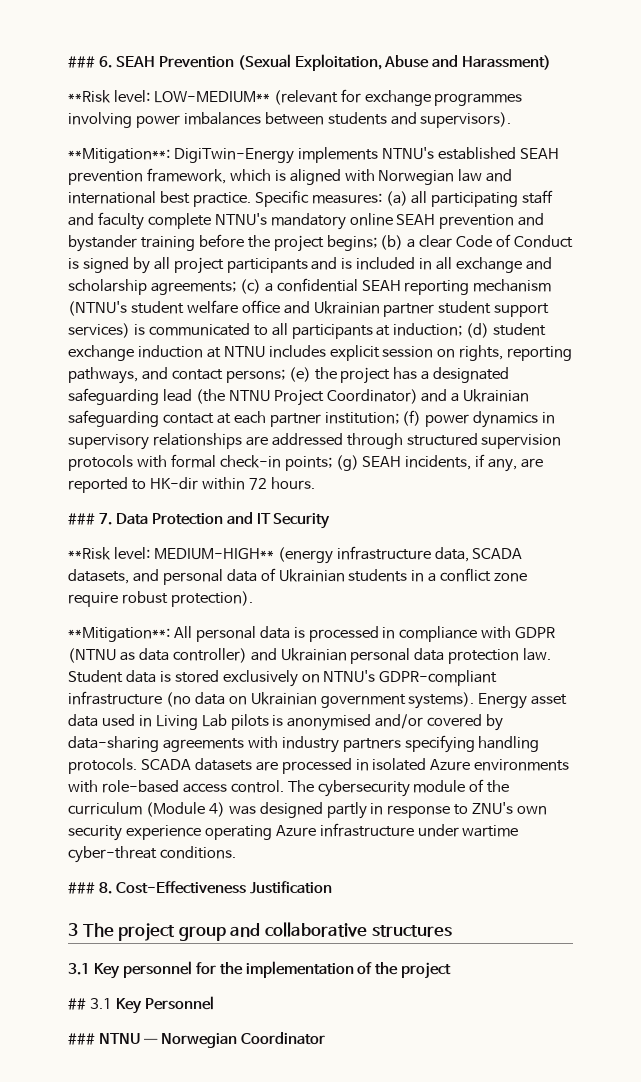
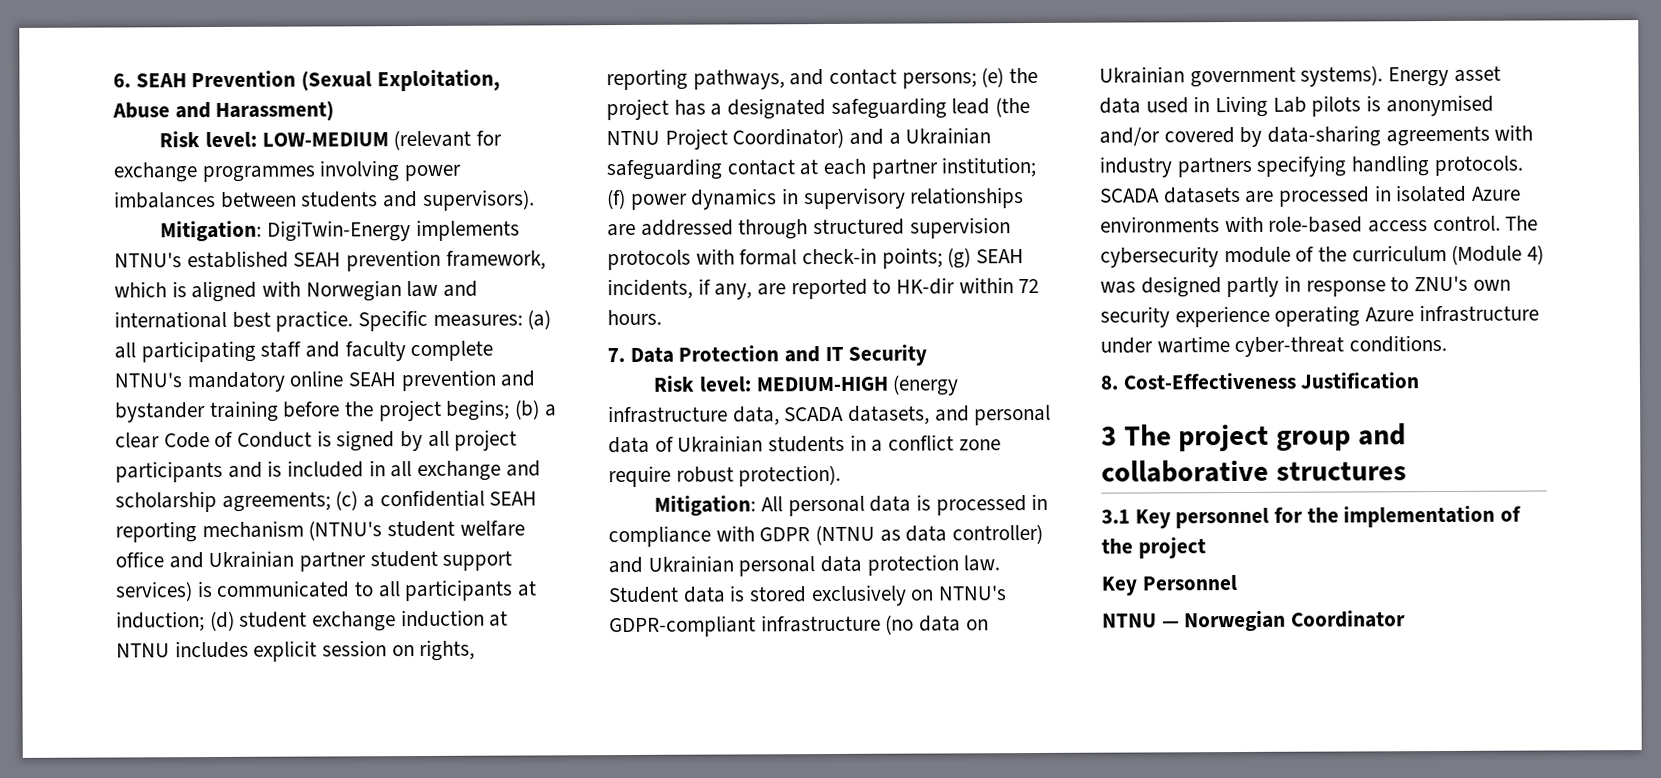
[68,56,95,68] ### -> (113, 80) none
[68,90,270,103] **Risk level: LOW-MEDIUM** -> [159,131,389,148] Risk level: LOW-MEDIUM
[68,148,170,163] **Mitigation**: -> [160,220,263,242] Mitigation:
[68,513,95,525] ### -> (662, 317) none
[68,547,274,560] **Risk level: MEDIUM-HIGH** -> [653,375,889,392] Risk level: MEDIUM-HIGH
[68,627,170,642] **Mitigation**: -> [654,495,757,516] Mitigation:
[68,882,95,894] ### -> (1448, 343) none
[68,998,112,1010] ## 3.1 -> (1206, 548) none
[68,1033,95,1045] ### -> (1237, 583) none

